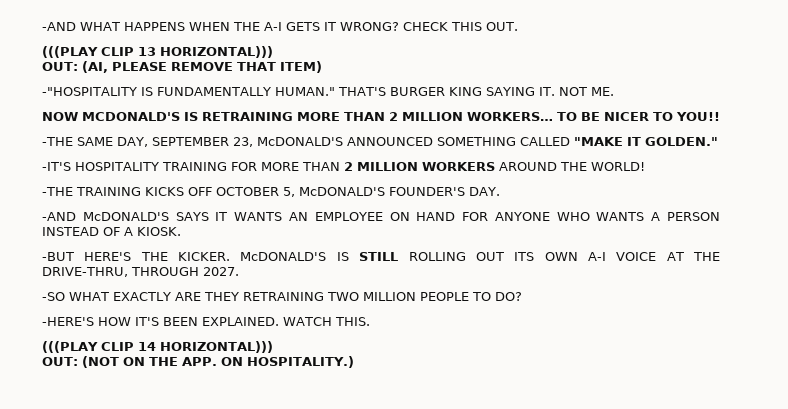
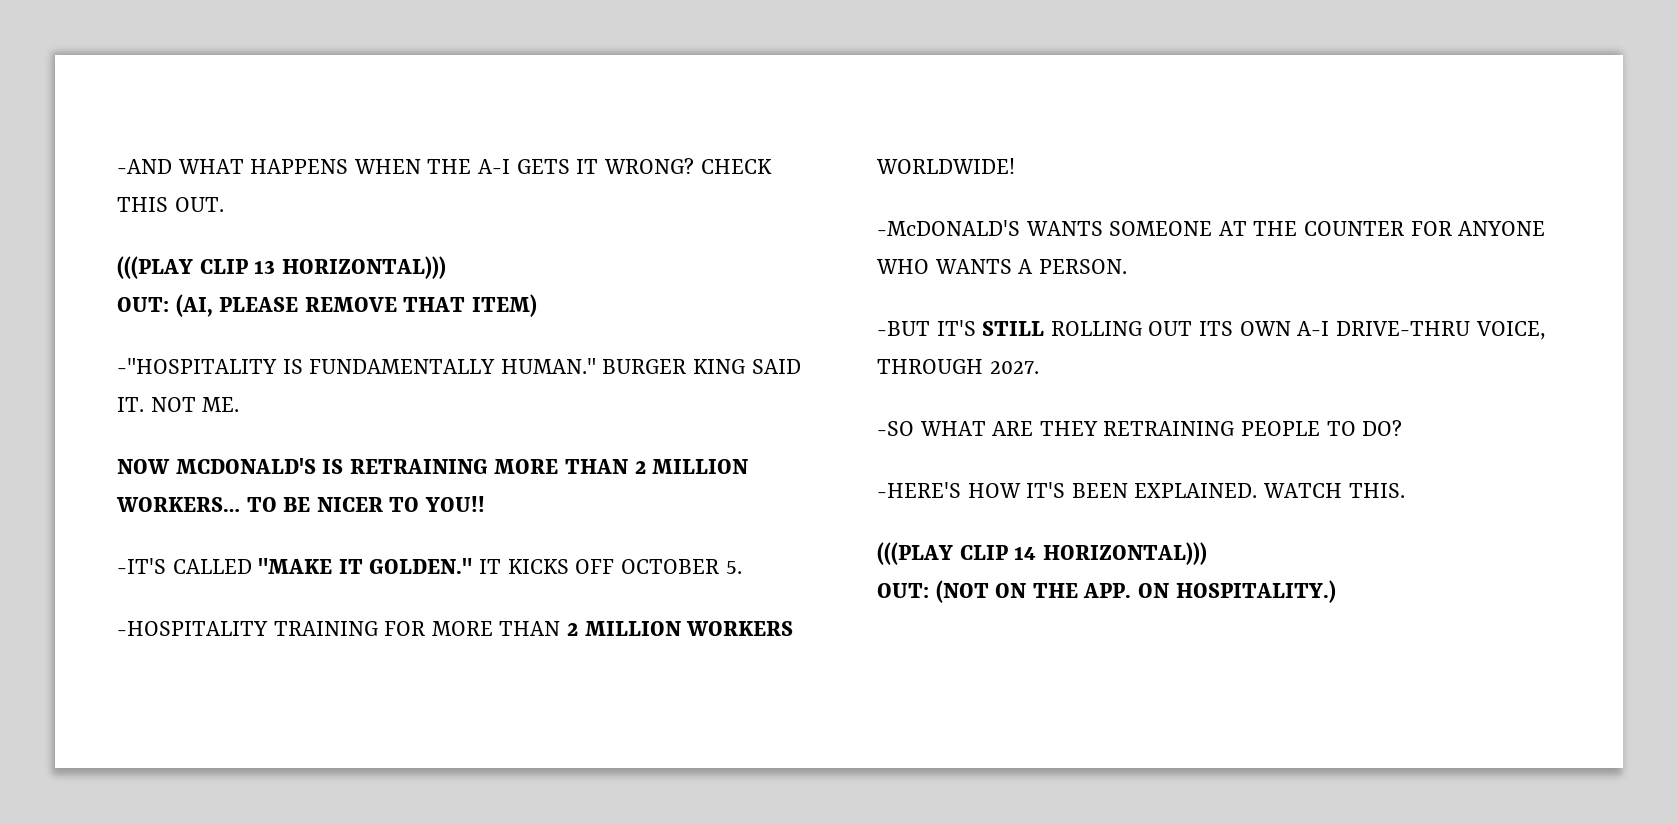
[337,87,386,96] THAT'S -> (596, 366) none
[485,87,535,96] SAYING -> [751,359,801,374] SAID
[42,137,718,147] [42,162,159,171] -THE SAME DAY, SEPTEMBER 23, McDONALD'S ANNOUNCED SOMETHING CALLED "MAKE IT GOLDEN." // -IT'S HOSPITALITY -> [117,558,742,574] [117,621,268,636] -IT'S CALLED "MAKE IT GOLDEN." IT KICKS OFF OCTOBER 5. // -HOSPITALITY
[499,162,645,171] [42,187,500,197] [42,212,456,221] AROUND THE WORLD! // -THE TRAINING KICKS OFF OCTOBER 5, McDONALD'S FOUNDER'S DAY. // -AND McDONALD'S SAYS IT WANTS AN EMPLOYEE ON HAND -> [876,158,1015,174] [877,220,1405,236] WORLDWIDE! // -McDONALD'S WANTS SOMEONE AT THE COUNTER
[667,212,721,221] [42,227,181,236] [42,252,349,261] PERSON INSTEAD OF A KIOSK. // -BUT HERE'S THE KICKER. McDONALD'S IS -> [1038,259,1127,274] [877,320,976,336] PERSON. // -BUT IT'S
[616,252,720,261] [42,267,128,277] VOICE AT THE DRIVE-THRU, -> [1335,321,1546,340] DRIVE-THRU VOICE,
[113,292,171,301] EXACTLY -> (986, 428) none
[326,292,416,301] TWO MILLION -> (1235, 428) none

